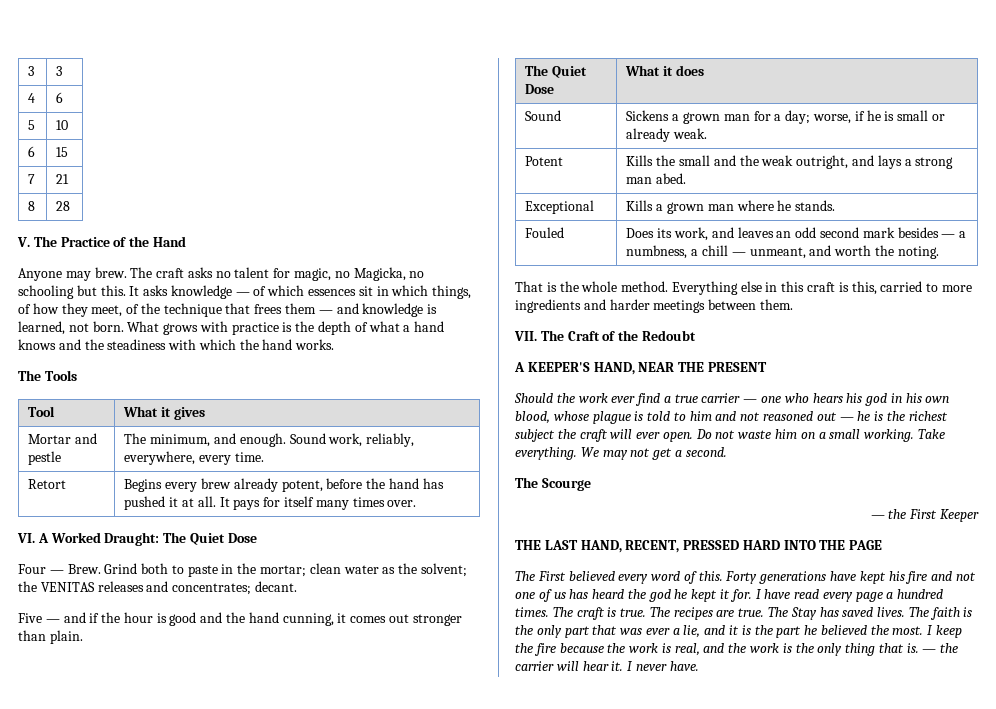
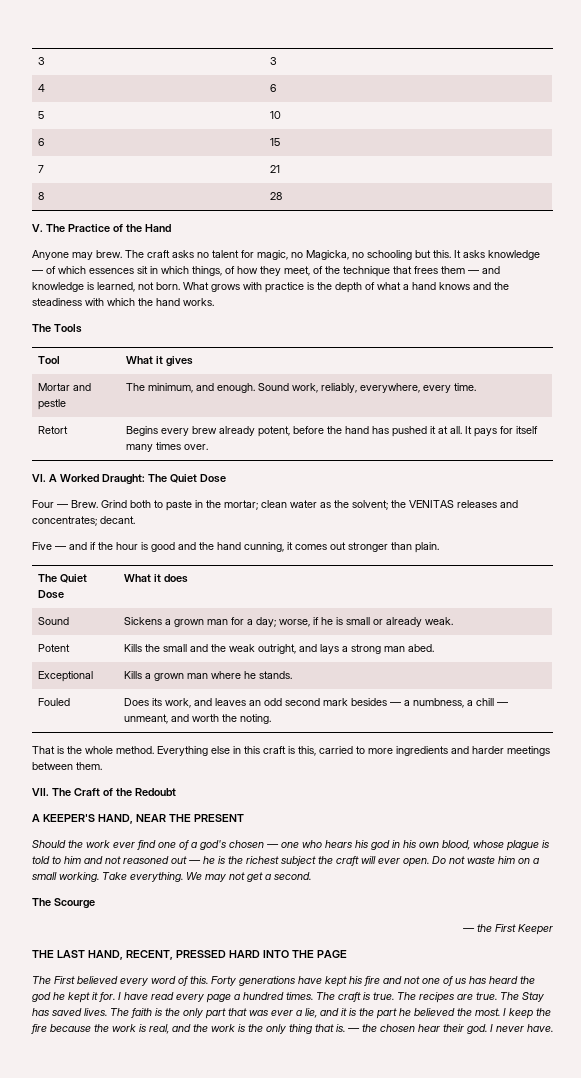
[663,393,741,403] a true carrier -> [158,840,264,850] one of a god's chosen
[515,661,624,671] carrier will hear it. -> [380,1024,487,1034] chosen hear their god.

